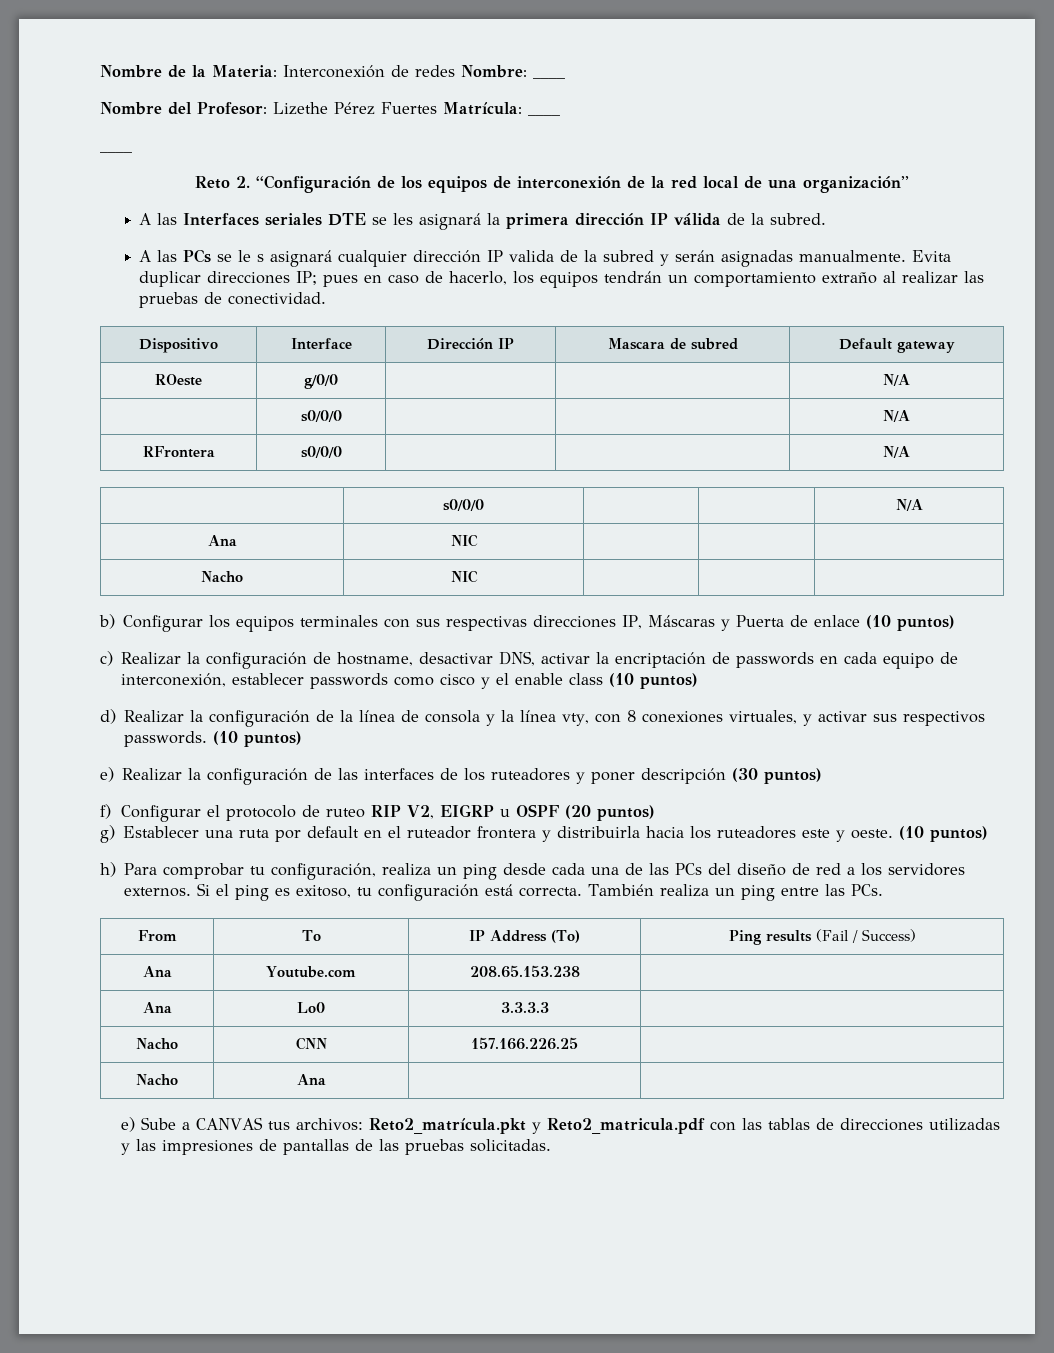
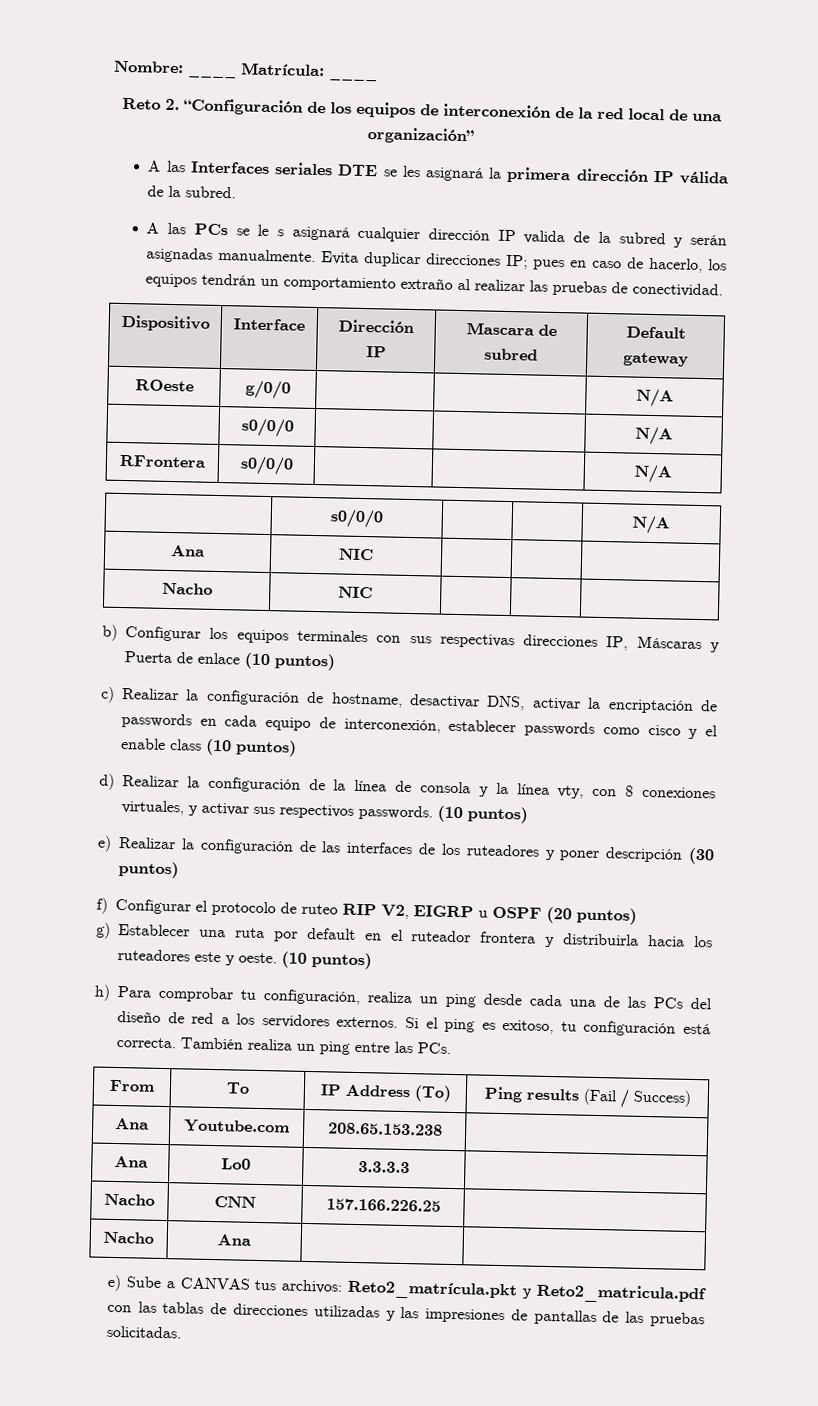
[100,65,565,79] [100,102,437,115] Nombre de la Materia: Interconexión de redes Nombre: ____ // Nombre del Profesor: Lizethe Pérez Fuertes -> [114,60,237,79] Nombre: ____
[100,151,132,153] // ____ -> (377, 79) none

